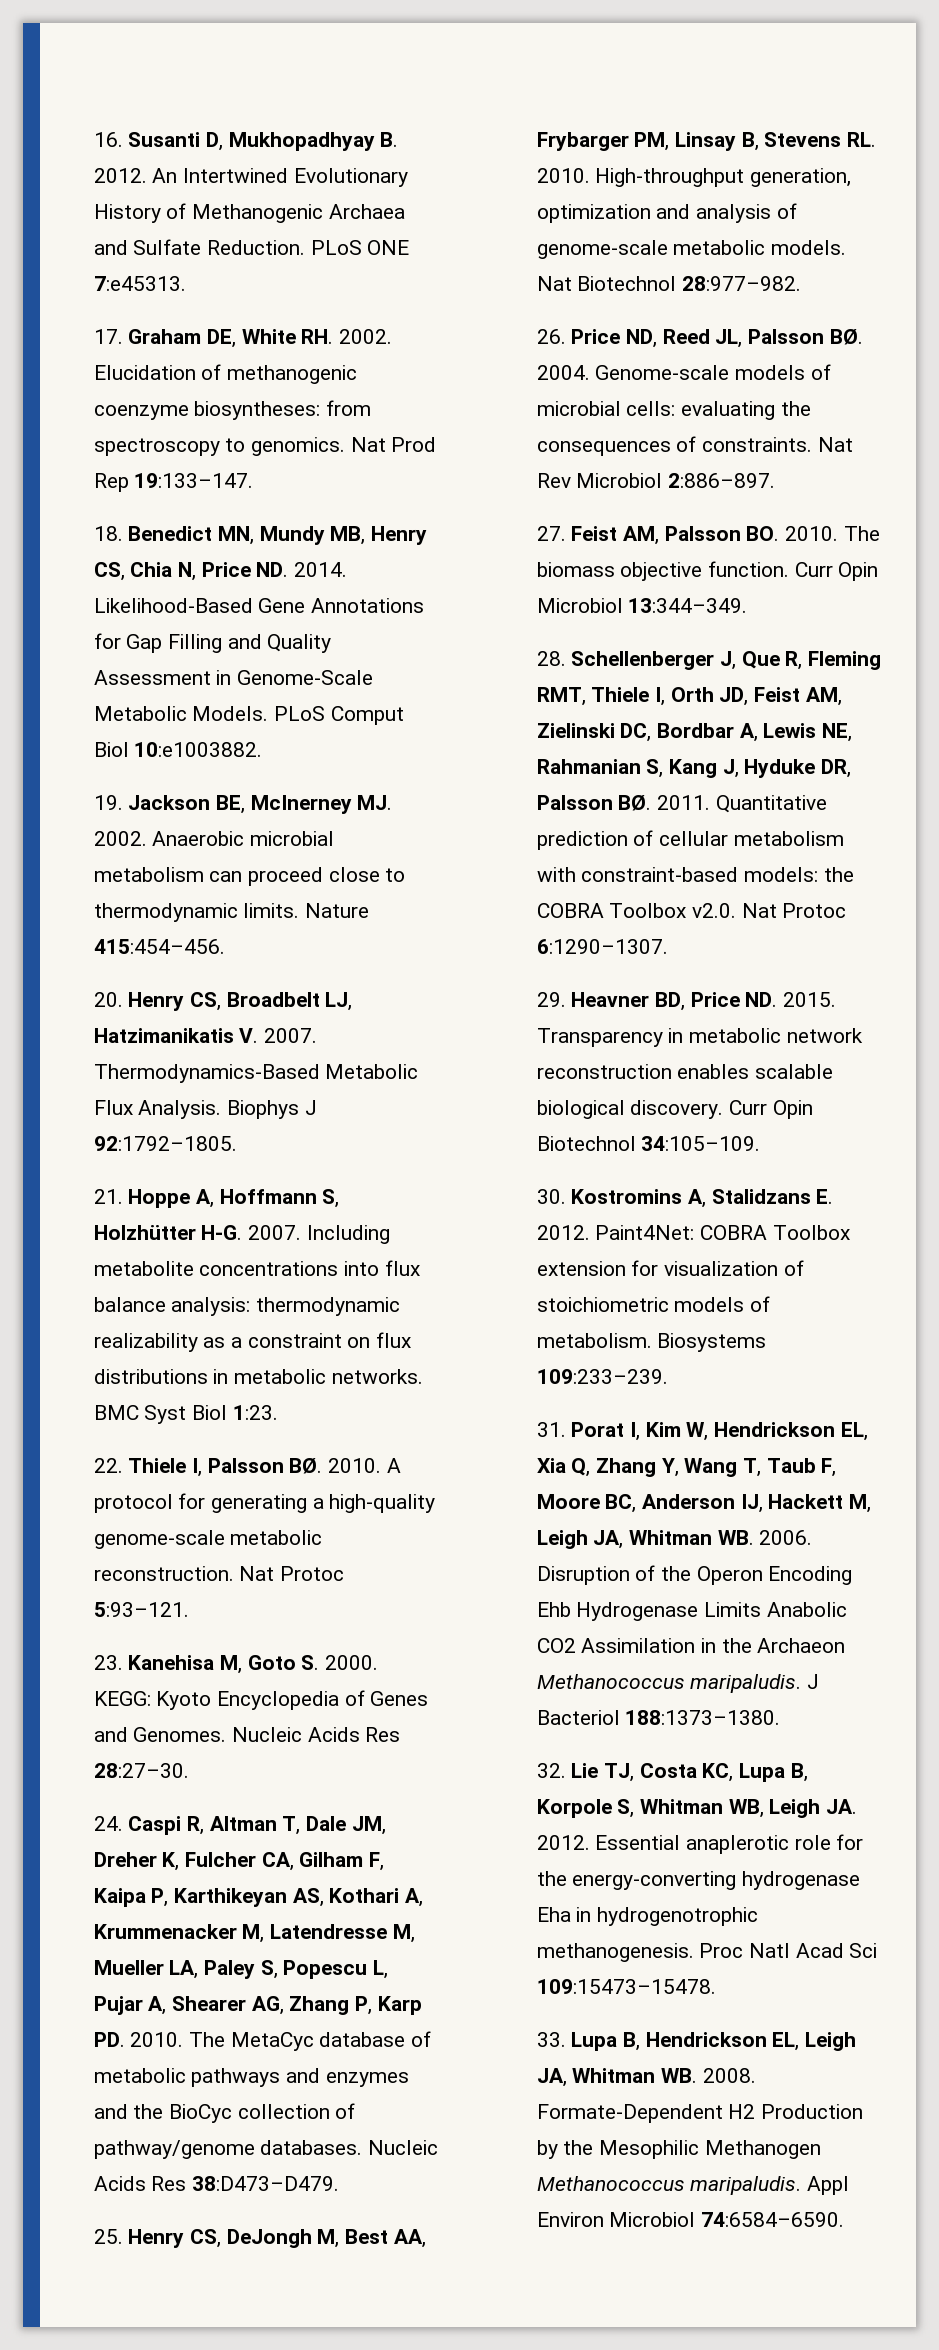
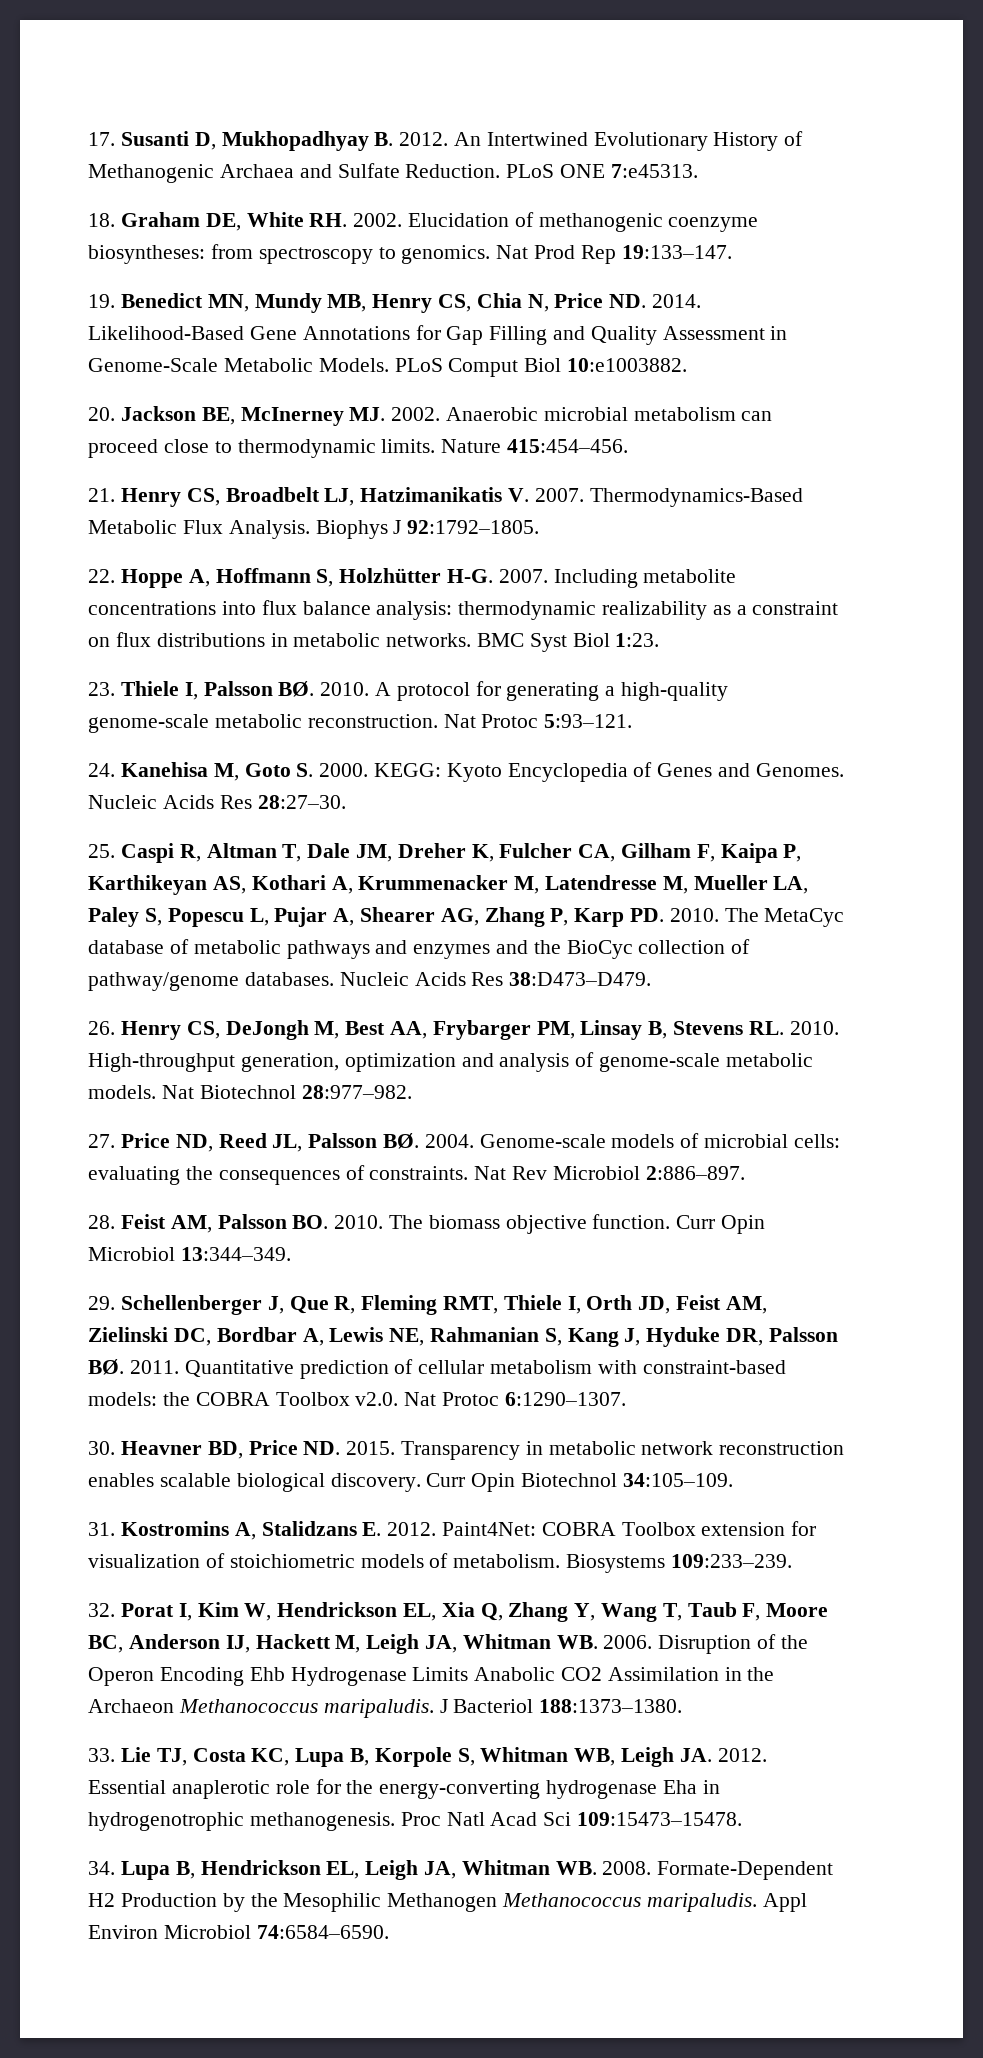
[93,132,123,147] 16. -> [88,132,116,146] 17.
[93,329,123,344] 17. -> [88,213,116,227] 18.
[93,526,123,541] 18. -> [88,294,116,308] 19.
[93,795,123,810] 19. -> [88,407,116,421] 20.
[93,992,123,1007] 20. -> [88,488,116,502] 21.
[93,1189,123,1204] 21. -> [88,569,116,583] 22.
[93,1458,123,1473] 22. -> [88,682,116,696] 23.
[93,1655,123,1670] 23. -> [88,763,116,777] 24.
[93,1816,123,1831] 24. -> [88,844,116,858] 25.
[93,2229,123,2244] 25. -> [88,1021,116,1035] 26.
[536,329,566,344] 26. -> [88,1134,116,1148] 27.
[536,526,566,541] 27. -> [88,1215,116,1229] 28.
[536,651,566,666] 28. -> [88,1296,116,1310] 29.
[536,992,566,1007] 29. -> [88,1441,116,1455] 30.
[536,1189,566,1204] 30. -> [88,1522,116,1536] 31.
[536,1422,566,1437] 31. -> [88,1603,116,1617] 32.
[536,1763,566,1778] 32. -> [88,1748,116,1762] 33.
[536,2032,566,2047] 33. -> [88,1861,116,1875] 34.

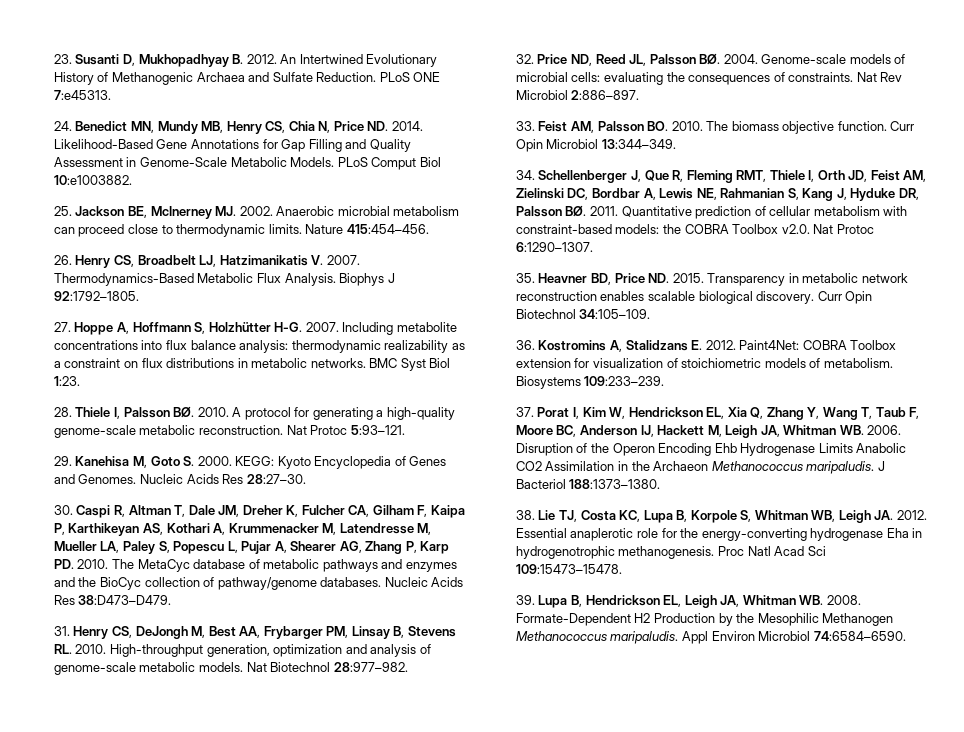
[88,132,116,146] 17. -> [53,54,72,64] 23.
[88,212,759,232] [88,244,732,264] [88,294,116,308] 18. Graham DE, White RH. 2002. Elucidation of methanogenic coenzyme biosyntheses: from spectroscopy to genomics. Nat Prod Rep 19:133–147. // 19. -> [53,121,72,131] 24.
[88,407,116,421] 20. -> [53,206,72,216] 25.
[88,488,116,502] 21. -> [53,255,72,265] 26.
[88,569,116,583] 22. -> [53,322,71,332] 27.
[88,682,116,696] 23. -> [53,407,72,417] 28.
[88,763,116,777] 24. -> [53,456,72,466] 29.
[88,844,116,858] 25. -> [53,505,73,515] 30.
[88,1021,116,1035] 26. -> [53,626,70,636] 31.
[88,1134,116,1148] 27. -> [515,54,534,64] 32.
[88,1215,116,1229] 28. -> [515,121,535,131] 33.
[88,1296,116,1310] 29. -> [515,170,535,180] 34.
[88,1441,116,1455] 30. -> [515,273,535,283] 35.
[88,1522,116,1536] 31. -> [515,340,535,350] 36.
[88,1603,116,1617] 32. -> [515,407,534,417] 37.
[88,1748,116,1762] 33. -> [515,510,535,520] 38.
[88,1861,116,1875] 34. -> [515,595,535,605] 39.

